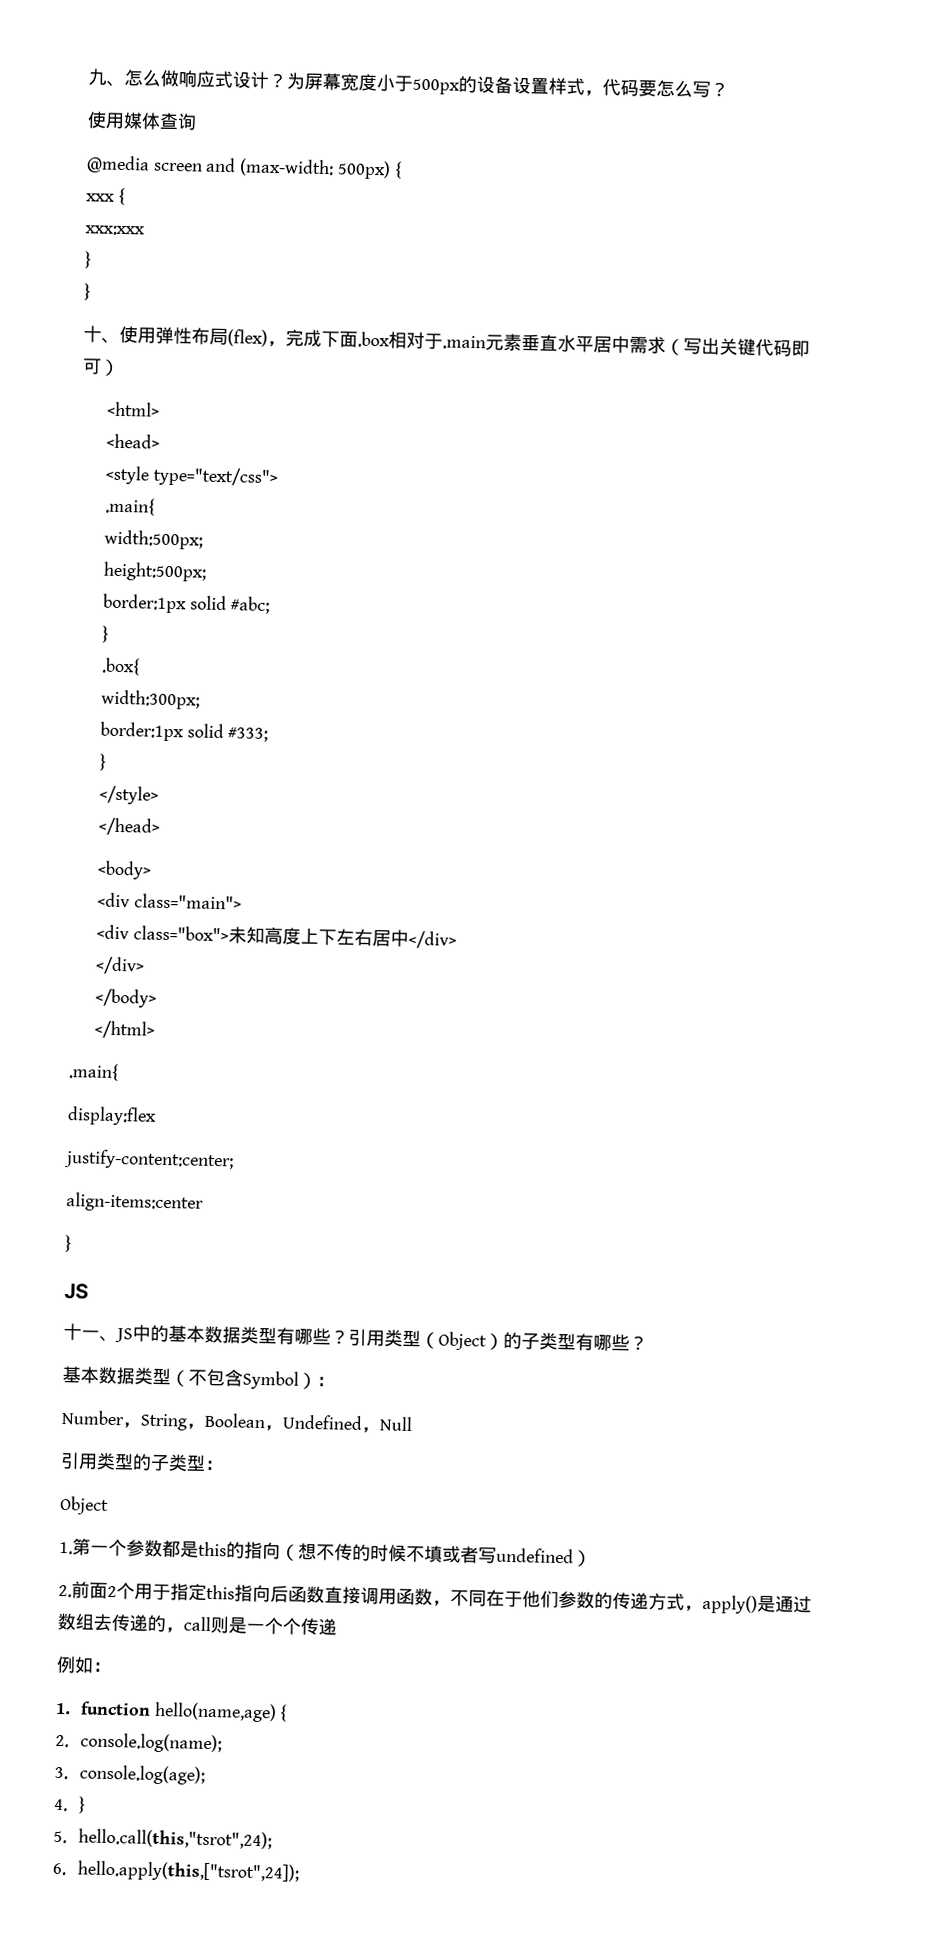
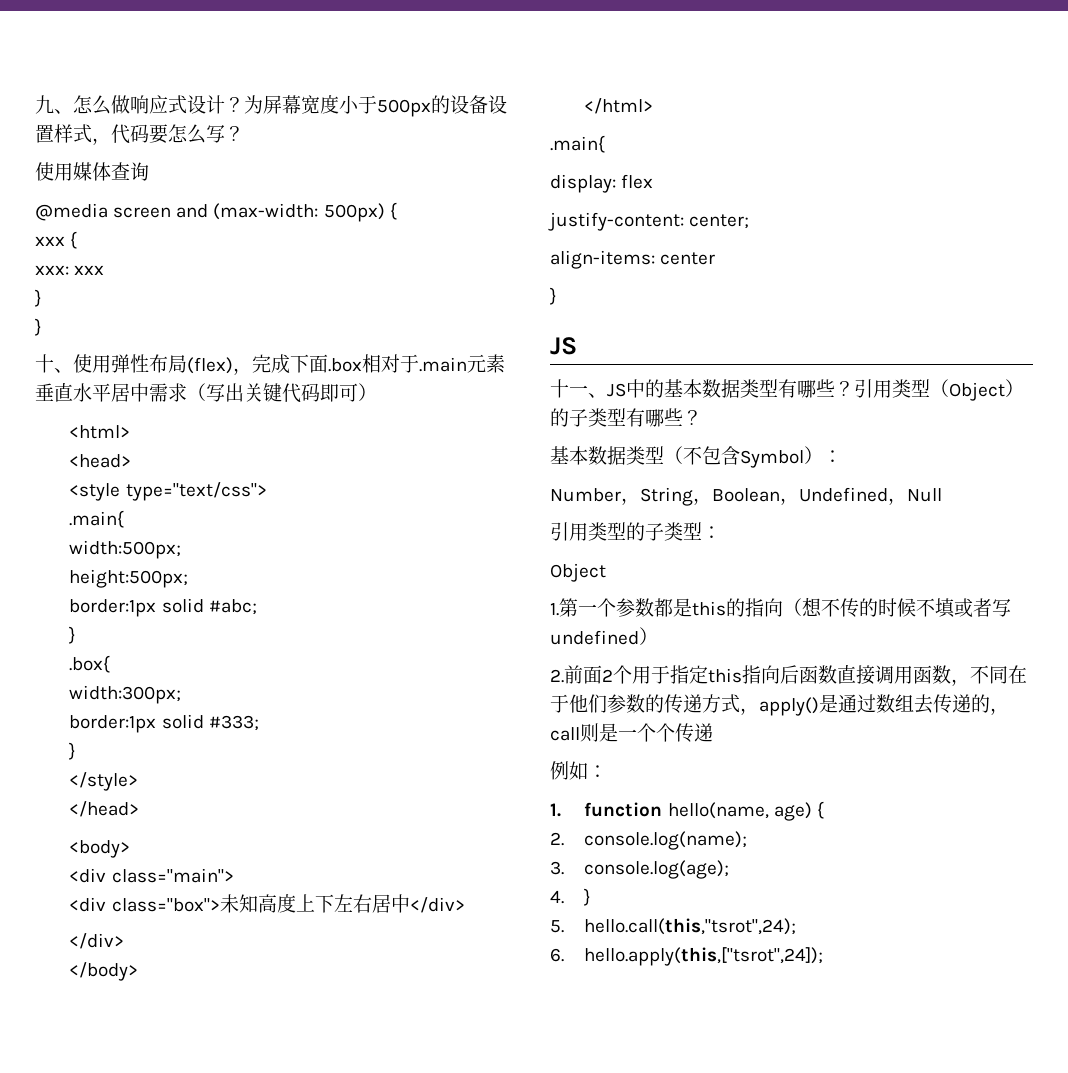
[85,225,145,236] xxx:xxx -> [35,265,105,275] xxx: xxx
[67,1106,157,1126] [63,1148,234,1171] [66,1192,204,1213] display:flex // justify-content:center; // align-items:center -> [550,174,654,193] [548,212,750,231] [550,250,716,269] display: flex // justify-content: center; // align-items: center
[153,1701,277,1723] hello(name,age) -> [667,802,812,821] hello(name, age)

